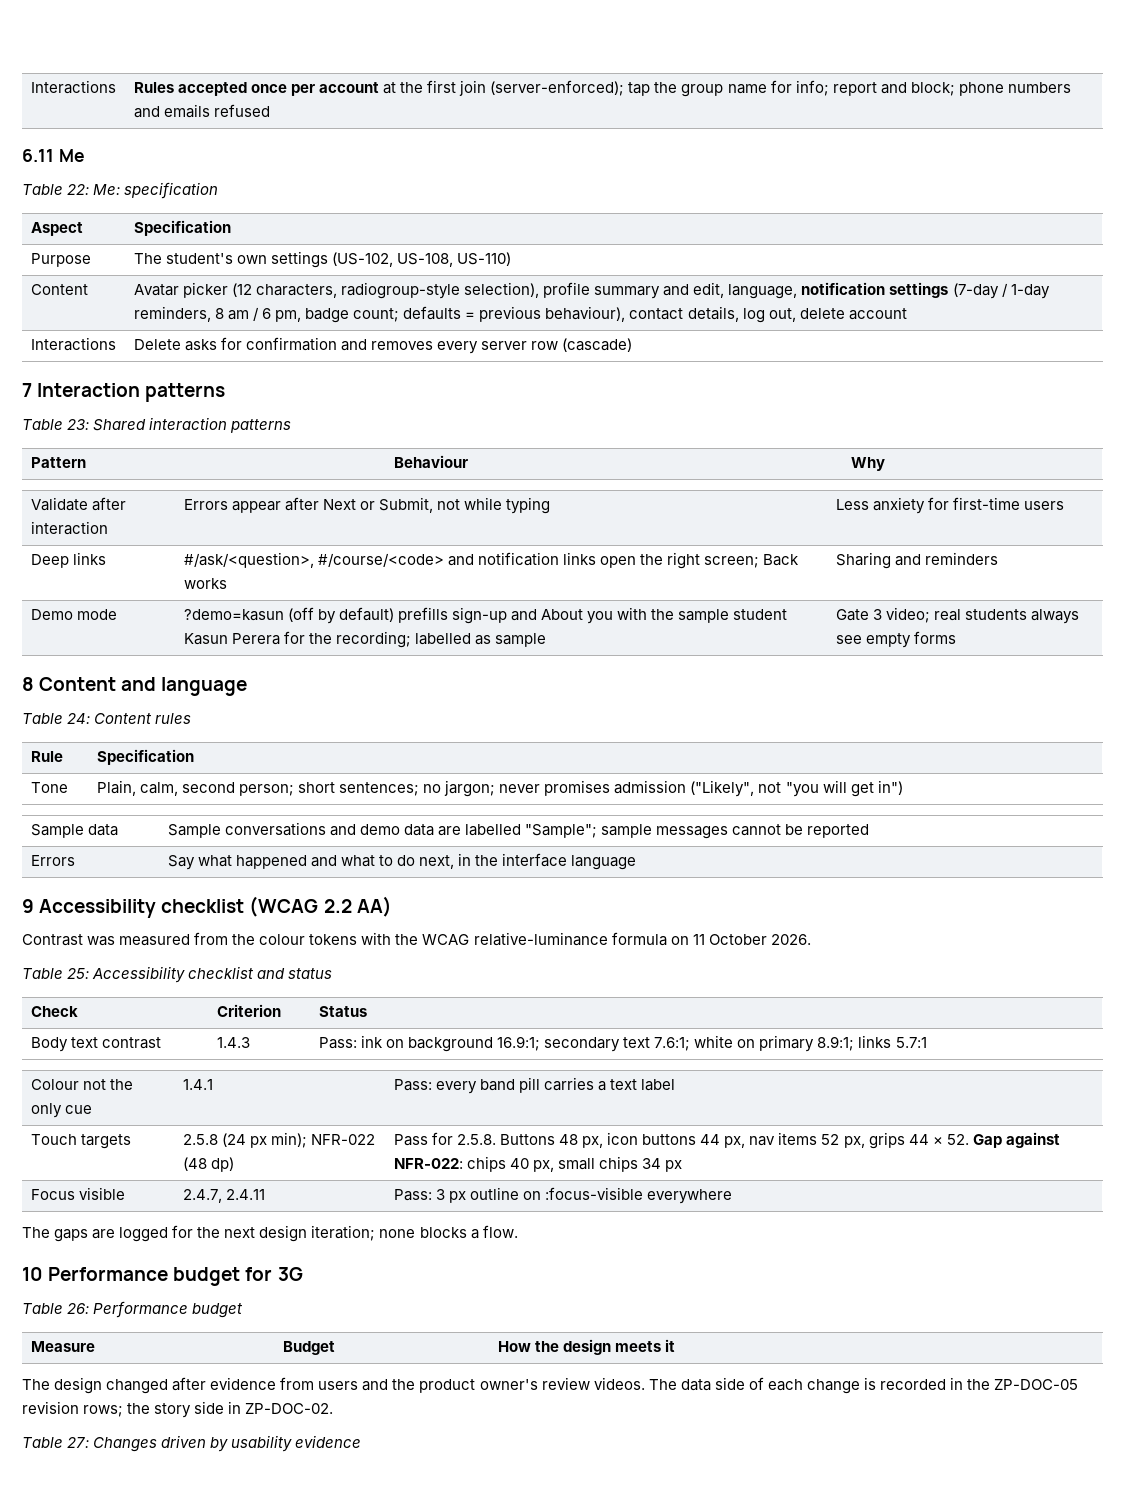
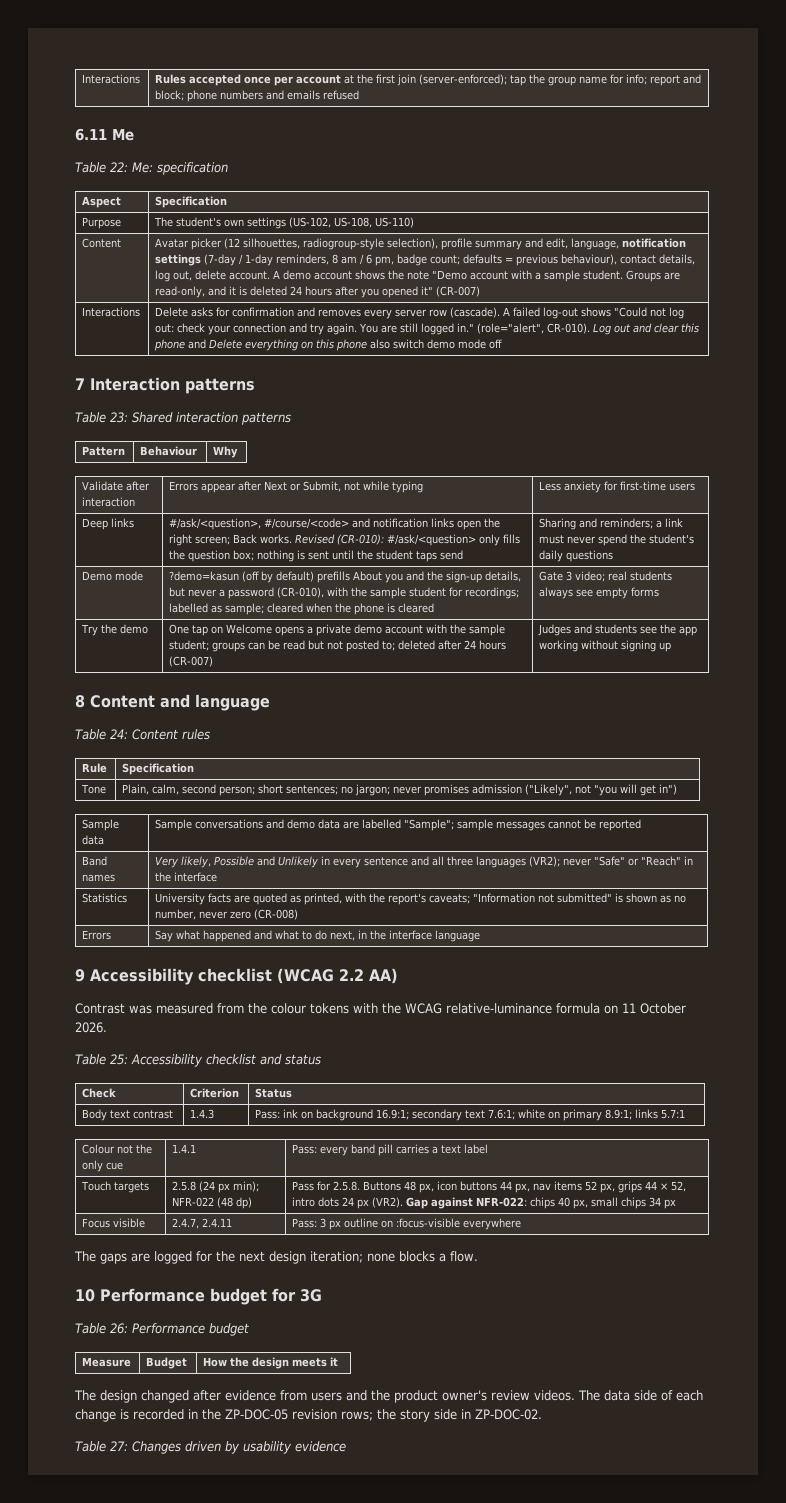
[256,284,338,298] characters, -> [243,238,301,249] silhouettes,
[848,308,907,320] account -> [229,270,681,282] [155,286,481,298] account. A demo account shows the note "Demo account with a sample student. Groups are read-only, and it is deleted 24 hours after you opened it" (CR-007)
[562,338,633,352] (cascade) -> [450,307,685,319] [155,323,700,335] [154,339,503,351] (cascade). A failed log-out shows "Could not log out: check your connection and try again. You are still logged in." (role="alert", CR-010). Log out and clear this phone and Delete everything on this phone also switch demo mode off
[183,578,227,589] [835,552,998,569] works | Sharing and reminders -> [260,534,521,546] [169,550,464,562] [539,518,684,530] [539,534,695,546] [539,550,614,562] works. Revised (CR-010): #/ask/<question> only fills the question box; nothing is sent until the student taps send | Sharing and reminders; a link must never spend the student's daily questions
[452,607,788,624] [183,631,547,648] sign-up and About you with the sample student Kasun Perera for the recording; labelled as sample -> [353,571,522,583] [169,587,520,599] [169,603,435,615] About you and the sign-up details, but never a password (CR-010), with the sample student for recordings; labelled as sample; cleared when the phone is cleared
(956, 637) none -> [81,624,149,636] [169,624,506,636] [169,640,507,652] [169,656,214,667] [538,624,698,636] [539,640,672,652] // Try the demo | One tap on Welcome opens a private demo account with the sample student; groups can be read but not posted to; deleted after 24 hours (CR-007) | Judges and students see the app working without signing up
(870, 831) none -> [82,856,108,866] [82,874,116,882] [155,856,694,868] [155,872,218,882] [82,893,128,903] [155,893,687,905] [155,909,299,920] // Band names | Very likely, Possible and Unlikely in every sentence and all three languages (VR2); never "Safe" or "Reach" in the interface // Statistics | University facts are quoted as printed, with the report's caveats; "Information not submitted" is shown as no number, never zero (CR-008)
[946,1134,969,1145] 52. -> [671,1181,687,1192] [292,1197,404,1209] 52, intro dots 24 px (VR2).

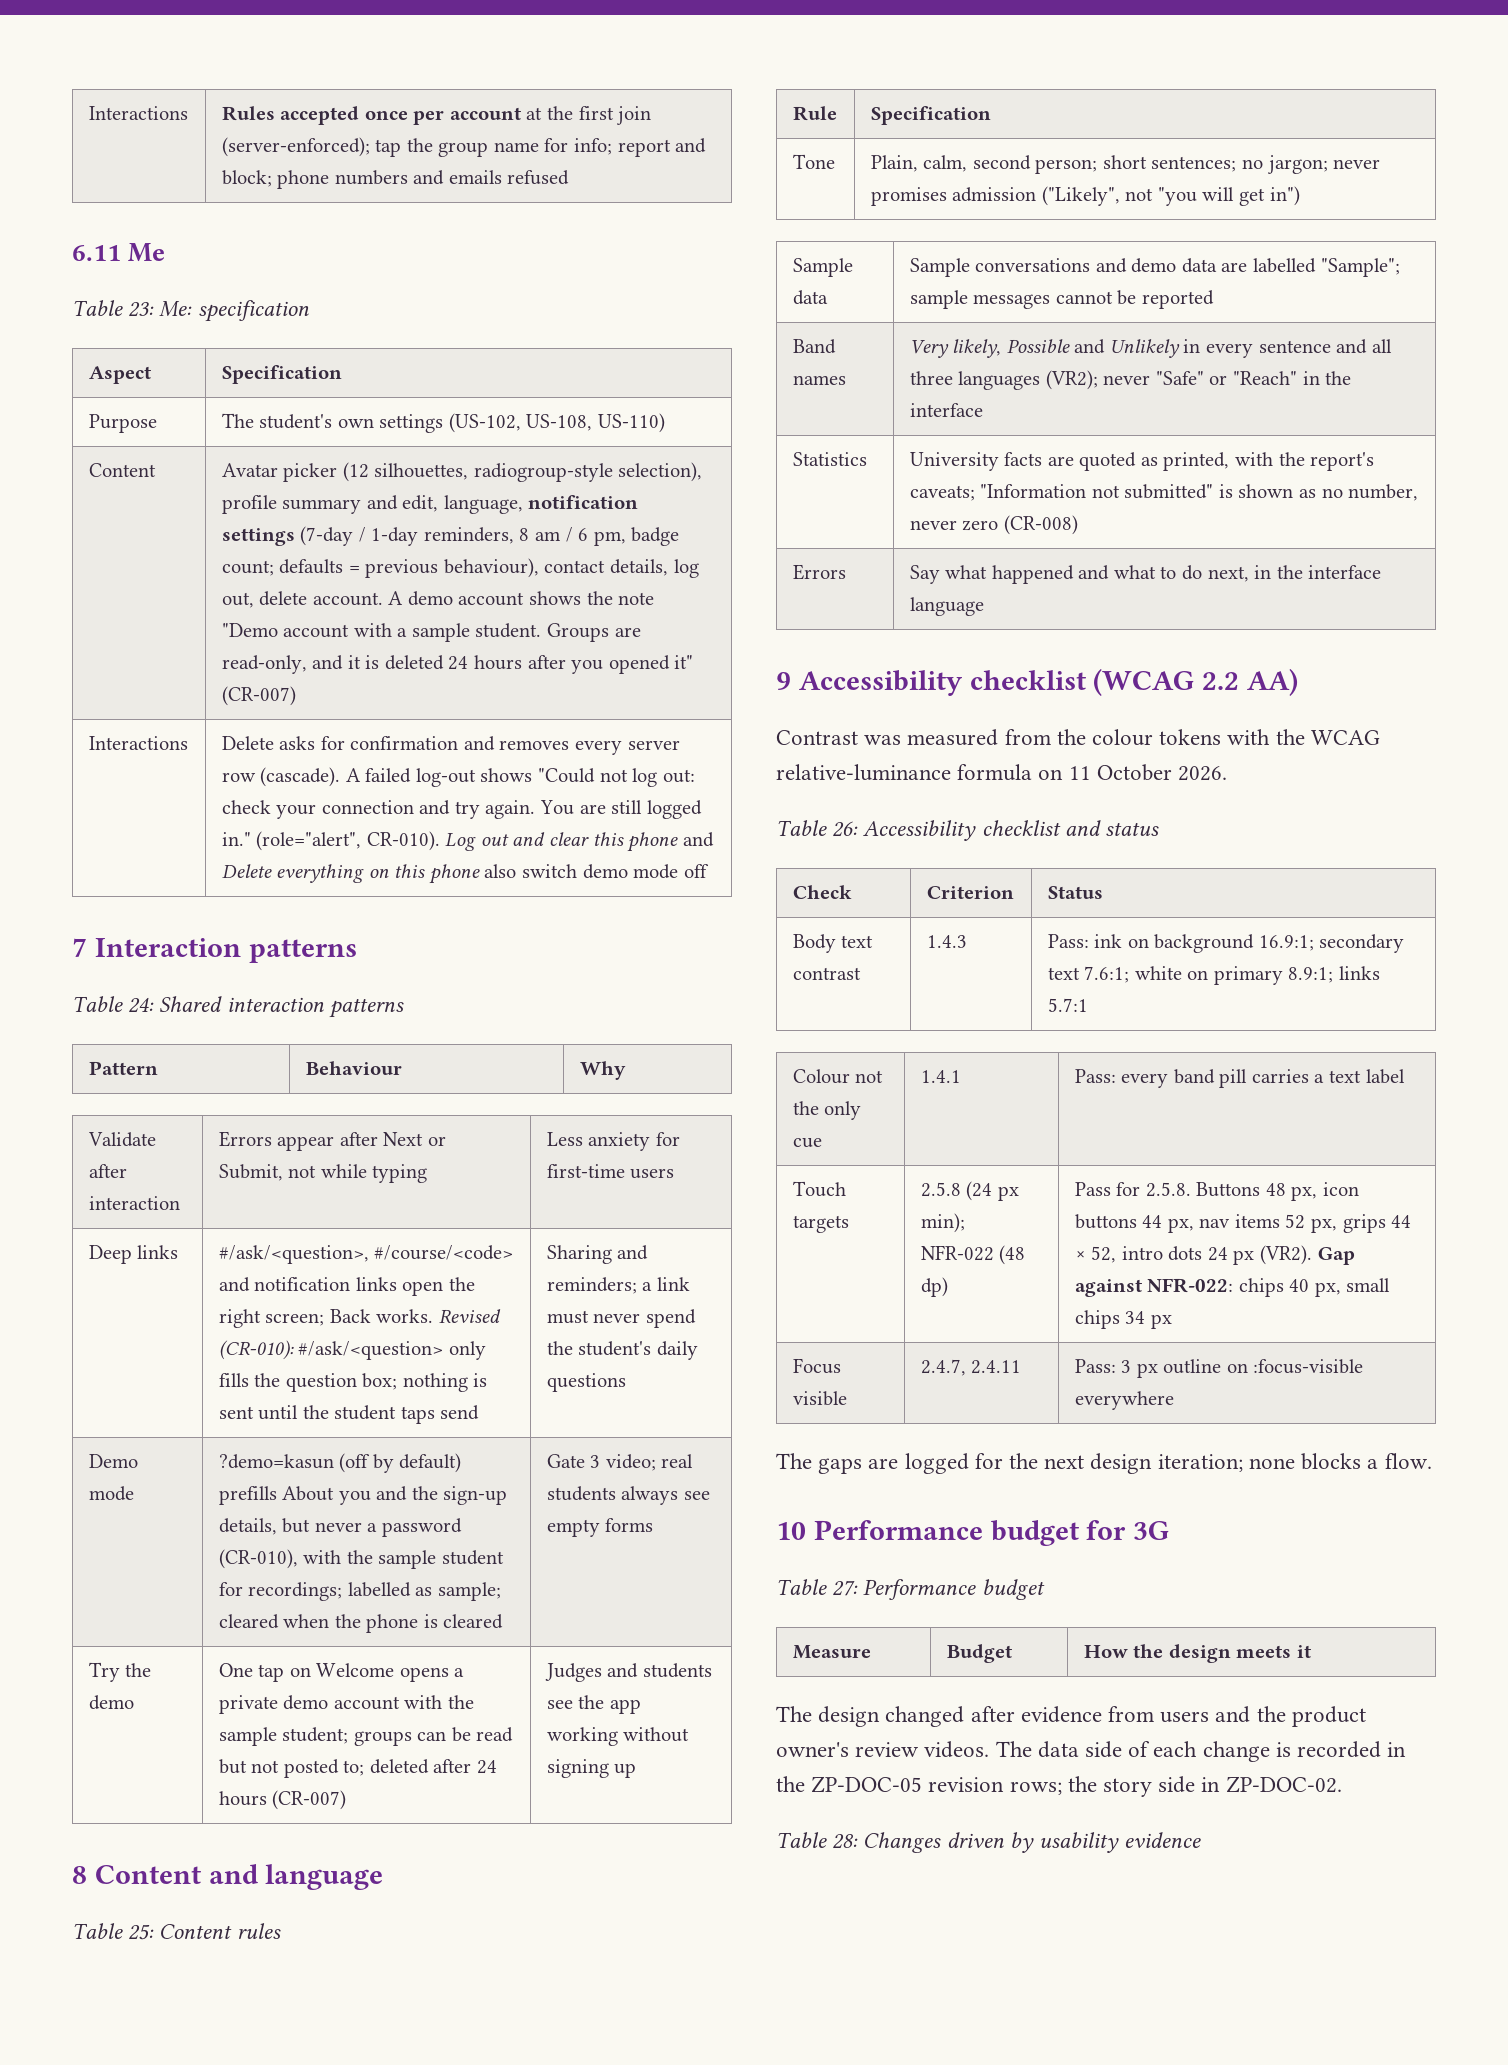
[109,162,128,172] 22: -> [128,302,155,317] 23:
[109,412,128,423] 23: -> [128,997,155,1013] 24:
[109,729,128,739] 24: -> [128,1924,155,1940] 25:
[109,1054,128,1065] 25: -> [832,821,859,837] 26:
[109,1323,128,1334] 26: -> [832,1580,859,1596] 27:
[109,1441,128,1451] 27: -> [832,1834,859,1849] 28:

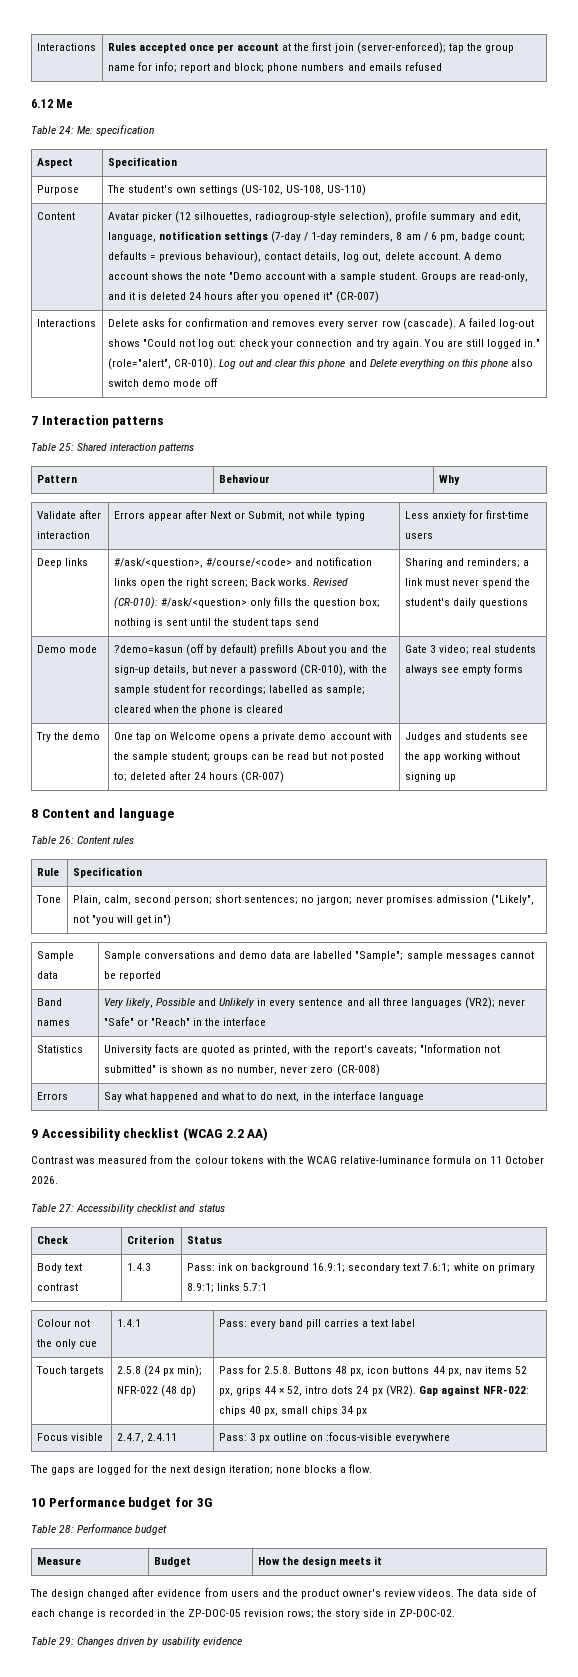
[72,245,121,261] 6.11 -> [31,99,53,108] 6.12
[128,302,155,317] 23: -> [59,126,75,134] 24:
[128,997,155,1013] 24: -> [59,443,75,451] 25:
[128,1924,155,1940] 25: -> [59,836,75,844] 26:
[832,821,859,837] 26: -> [59,1204,75,1212] 27:
[832,1580,859,1596] 27: -> [59,1525,75,1533] 28:
[832,1834,859,1849] 28: -> [59,1637,75,1645] 29:

